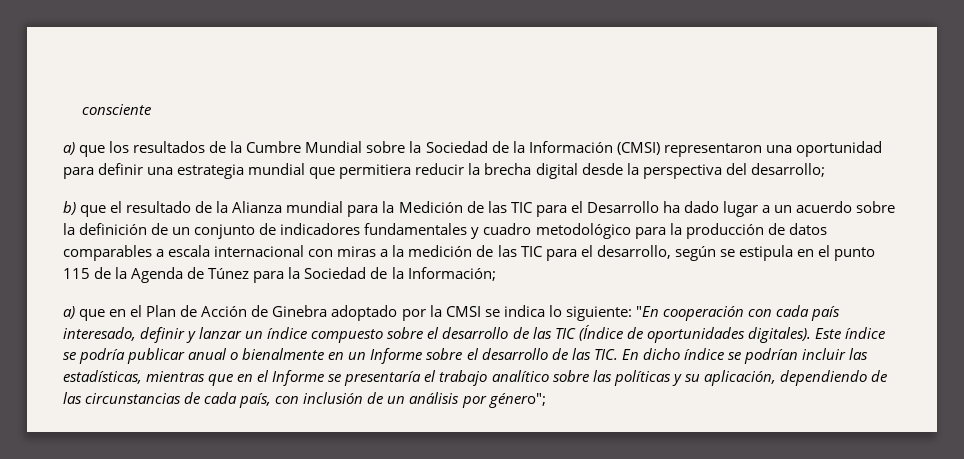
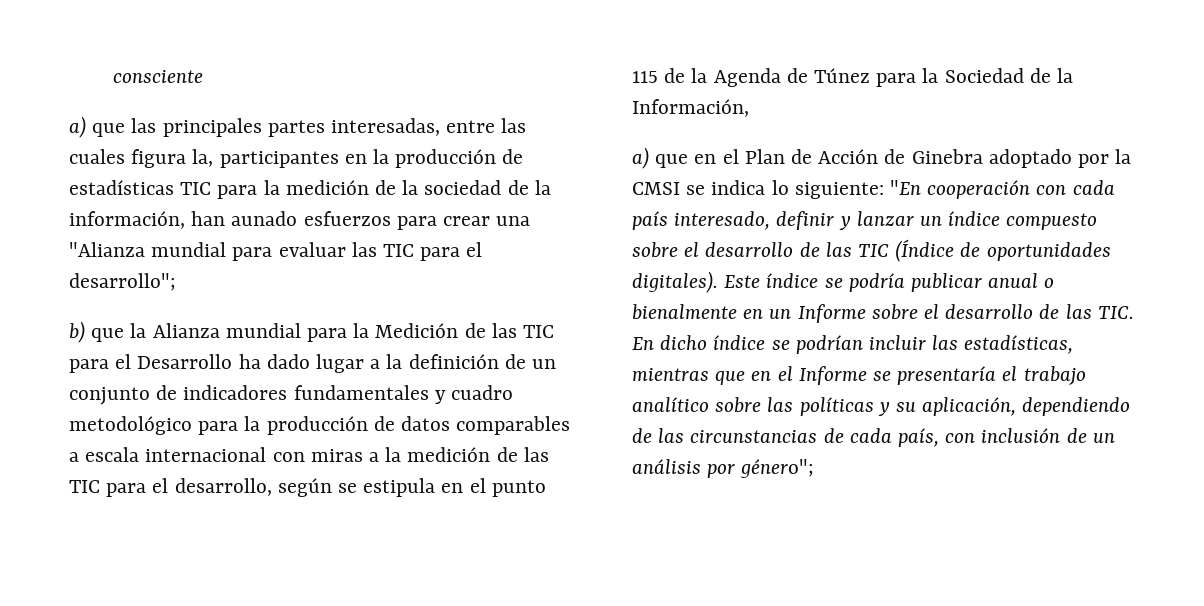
[109,141,882,157] [63,163,825,179] los resultados de la Cumbre Mundial sobre la Sociedad de la Información (CMSI) representaron una oportunidad para definir una estrategia mundial que permitiera reducir la brecha digital desde la perspectiva del desarrollo; -> [131,118,527,137] [69,149,524,168] [69,180,551,199] [69,211,531,230] [69,242,483,261] [69,273,176,291] las principales partes interesadas, entre las cuales figura la, participantes en la producción de estadísticas TIC para la medición de la sociedad de la información, han aunado esfuerzos para crear una "Alianza mundial para evaluar las TIC para el desarrollo";
[110,201,213,213] el resultado de -> (125, 335) none
[774,201,896,213] un acuerdo sobre -> (381, 364) none
[407,267,496,281] Información; -> [632,99,749,117] Información,

